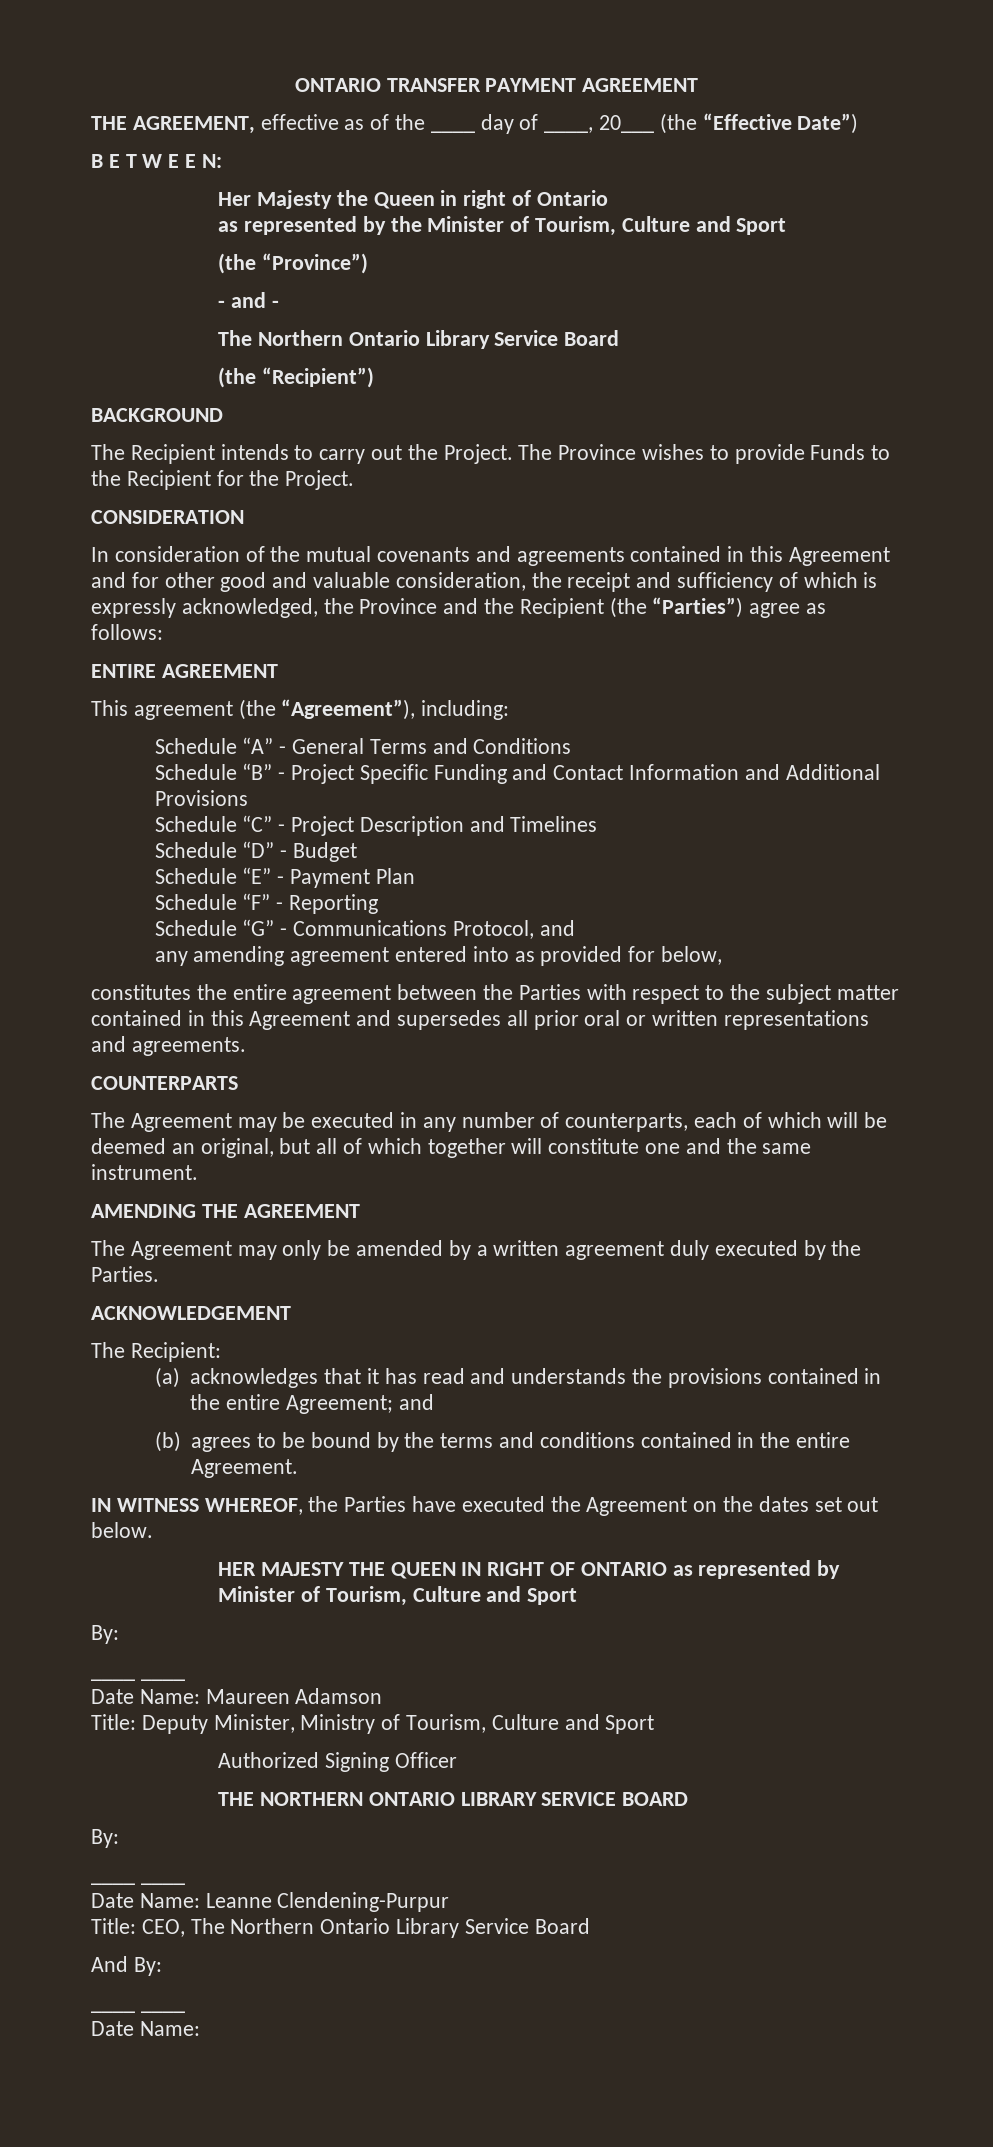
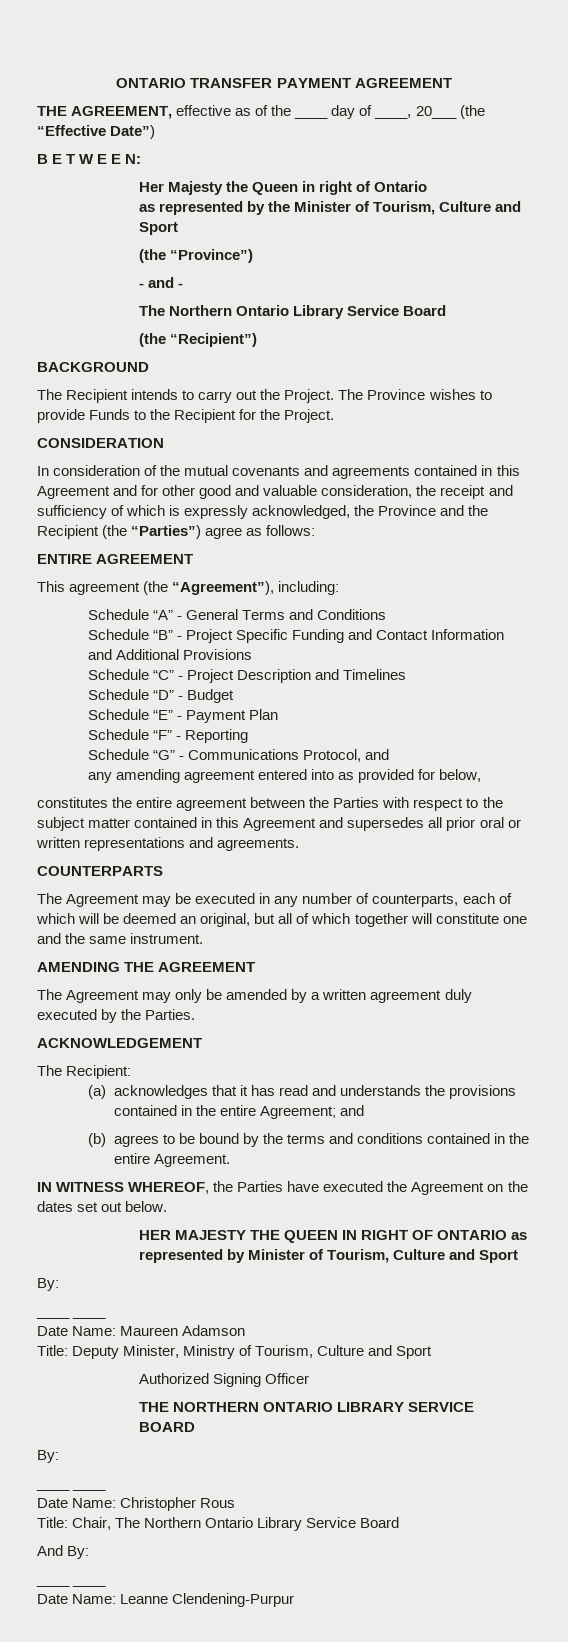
[205,1892,450,1912] [91,1918,185,1937] Leanne Clendening-Purpur // Title: CEO, -> [120,1497,236,1511] [37,1517,112,1530] Christopher Rous // Title: Chair,
(200, 2028) none -> [120,1593,295,1607] Leanne Clendening-Purpur

